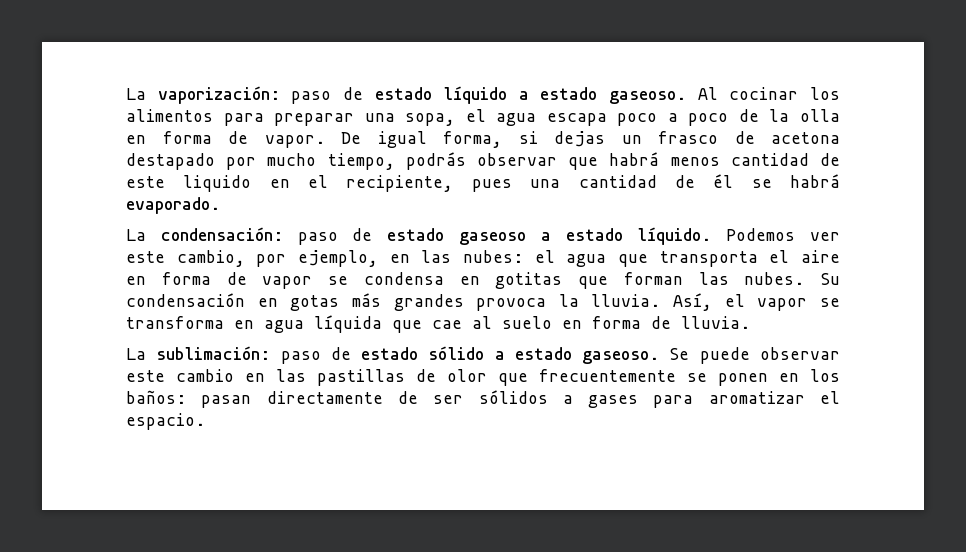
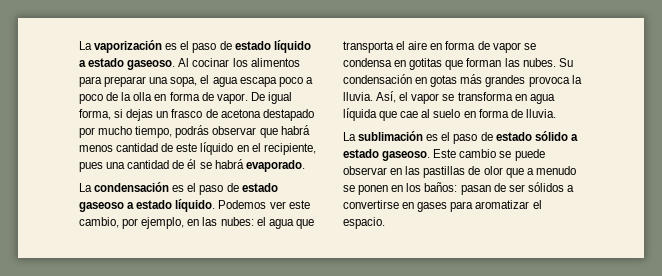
[126,86,280,104] La vaporización: -> [79,40,190,53] La vaporización es el
[183,175,252,192] liquido -> [200,142,234,155] líquido
[160,227,283,241] condensación: -> [94,182,197,192] condensación es el
[156,346,271,360] sublimación: -> [358,131,451,141] sublimación es el
[669,347,840,364] [126,369,234,382] Se puede observar este cambio -> [433,149,545,161] [343,166,387,175] Este cambio se puede observar
[539,369,676,382] frecuentemente -> [526,166,576,175] a menudo
[266,391,383,404] directamente -> (491, 190) none
(573, 399) none -> [343,200,415,209] convertirse en

